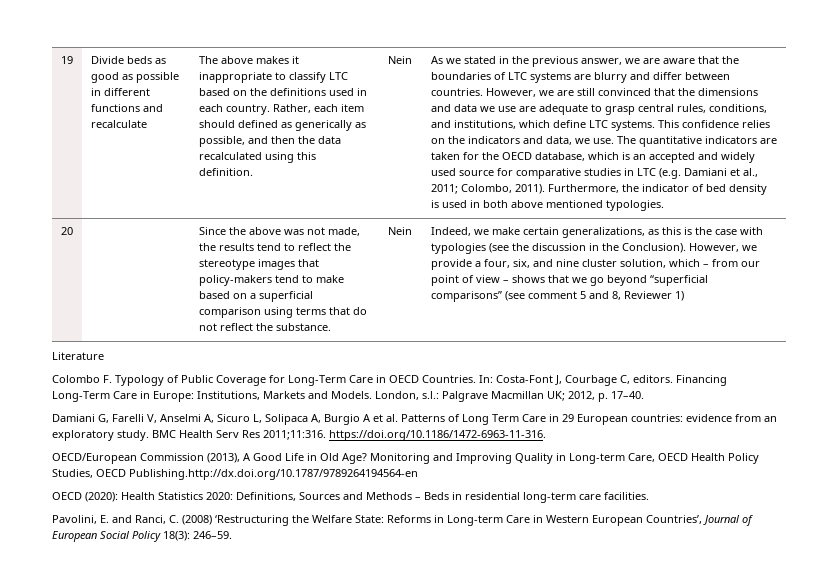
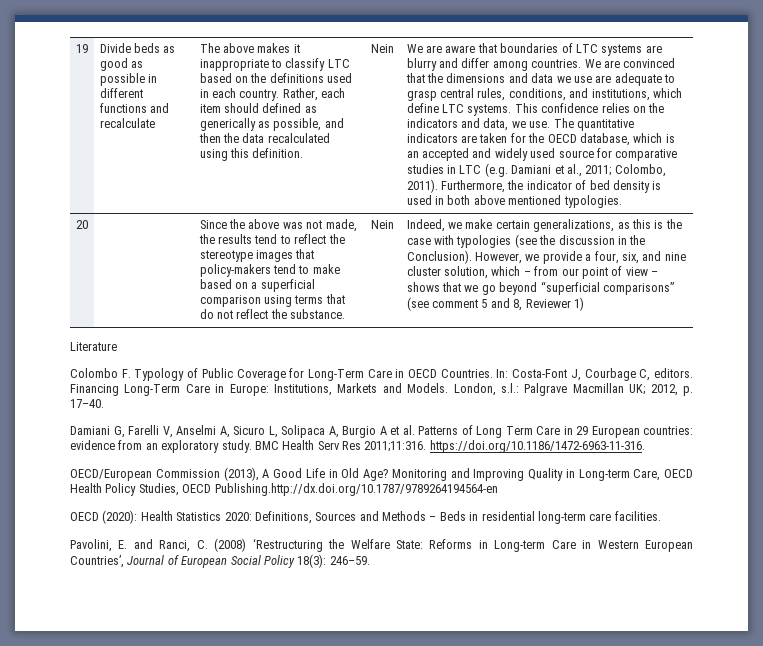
[430,56,640,67] As we stated in the previous answer, we -> [406,44,423,53] We
[721,56,739,64] the -> (497, 48) none
[684,72,730,80] [430,88,595,97] between countries. However, we are still -> [492,59,620,71] among countries. We are

